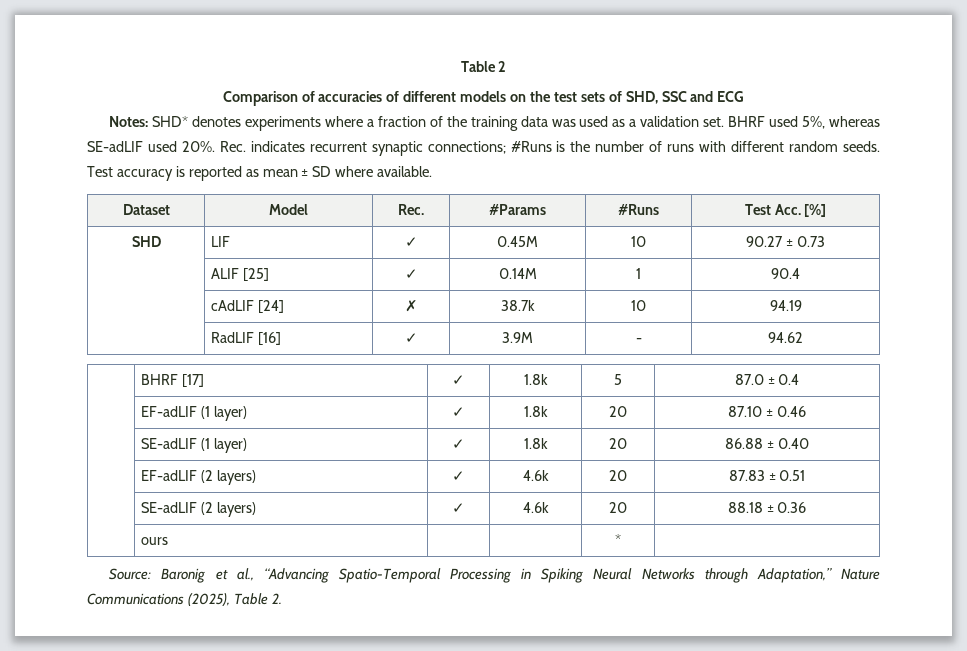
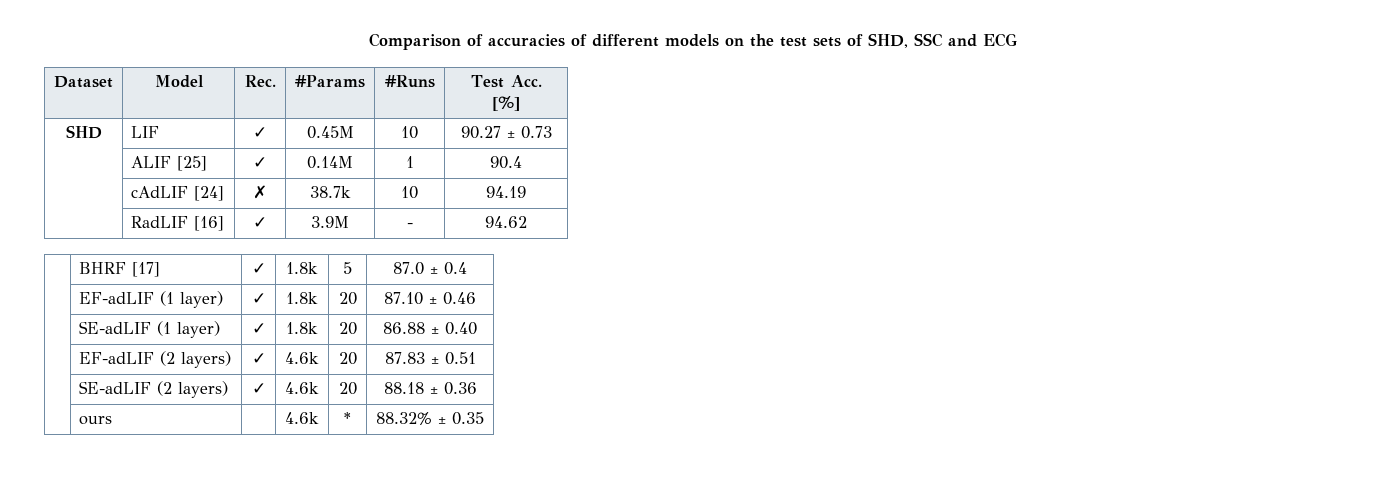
[460,61,507,72] Table 2 // -> (369, 41) none
[109,116,880,131] [87,141,881,156] [87,166,433,181] // Notes: SHD* denotes experiments where a fraction of the training data was used as a validation set. BHRF used 5%, whereas SE-adLIF used 20%. Rec. indicates recurrent synaptic connections; #Runs is the number of runs with different random seeds. Test accuracy is reported as mean ± SD where available. -> (1017, 40) none
(168, 541) none -> [285,412,319,424] 4.6k
[109,568,880,583] [87,593,282,606] // Source: Baronig et al., “Advancing Spatio-Temporal Processing in Spiking Neural Networks through Adaptation,” Nature Communications (2025), Table 2. -> [376,412,484,425] 88.32% ± 0.35

